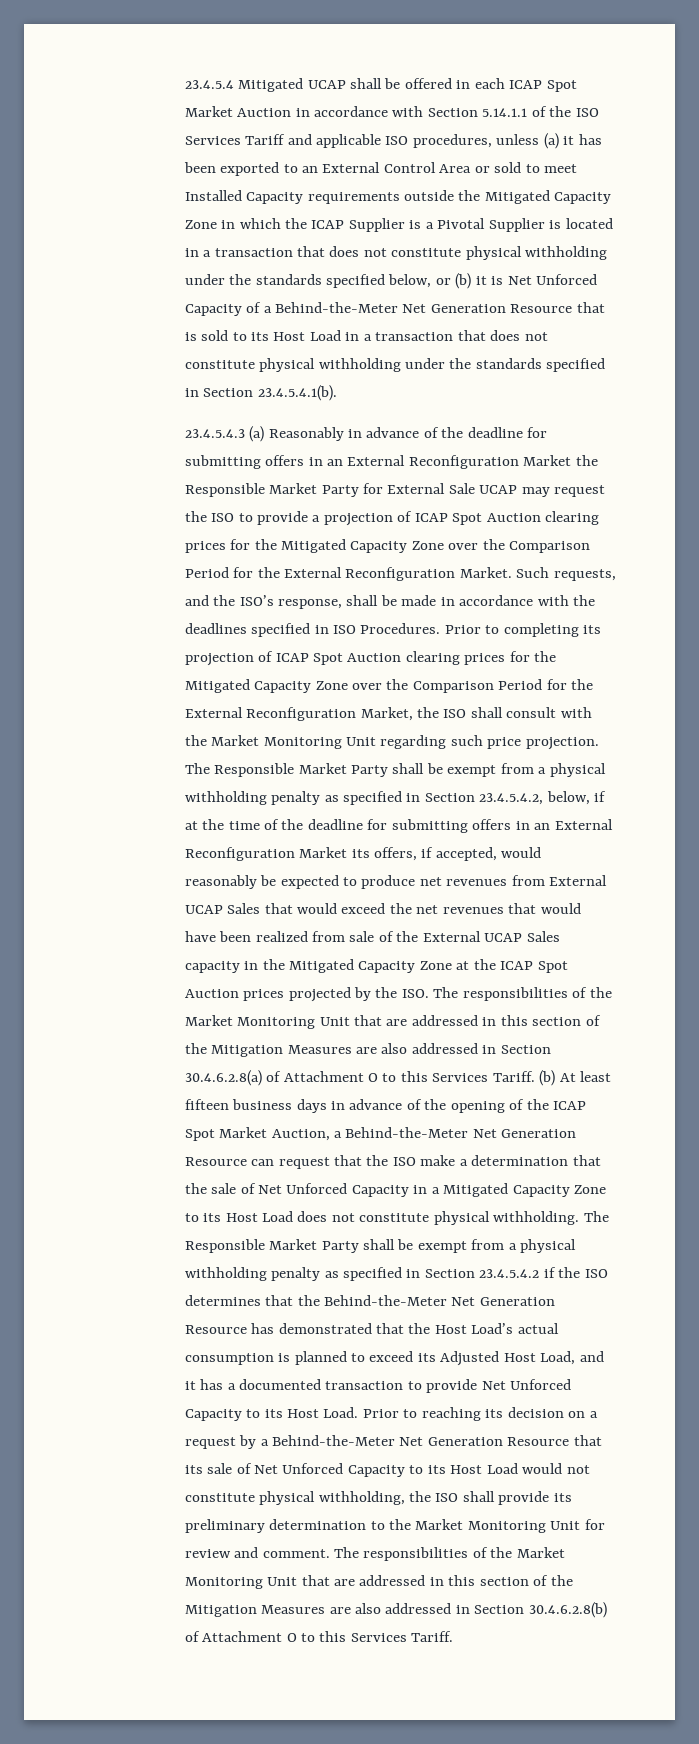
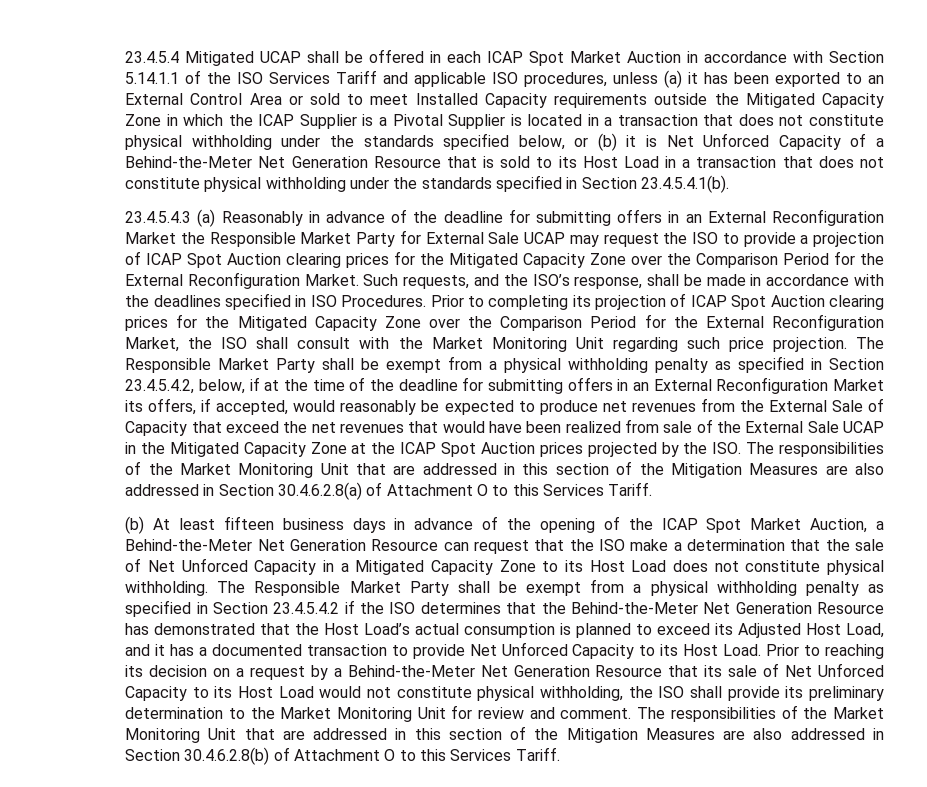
[549,875,608,886] [184,903,338,914] External UCAP Sales that would -> [739,398,884,412] [125,421,222,436] the External Sale of Capacity that
[484,931,560,942] [184,961,240,973] UCAP Sales capacity -> [807,421,884,433] Sale UCAP
(535, 1076) none -> (653, 489) //

